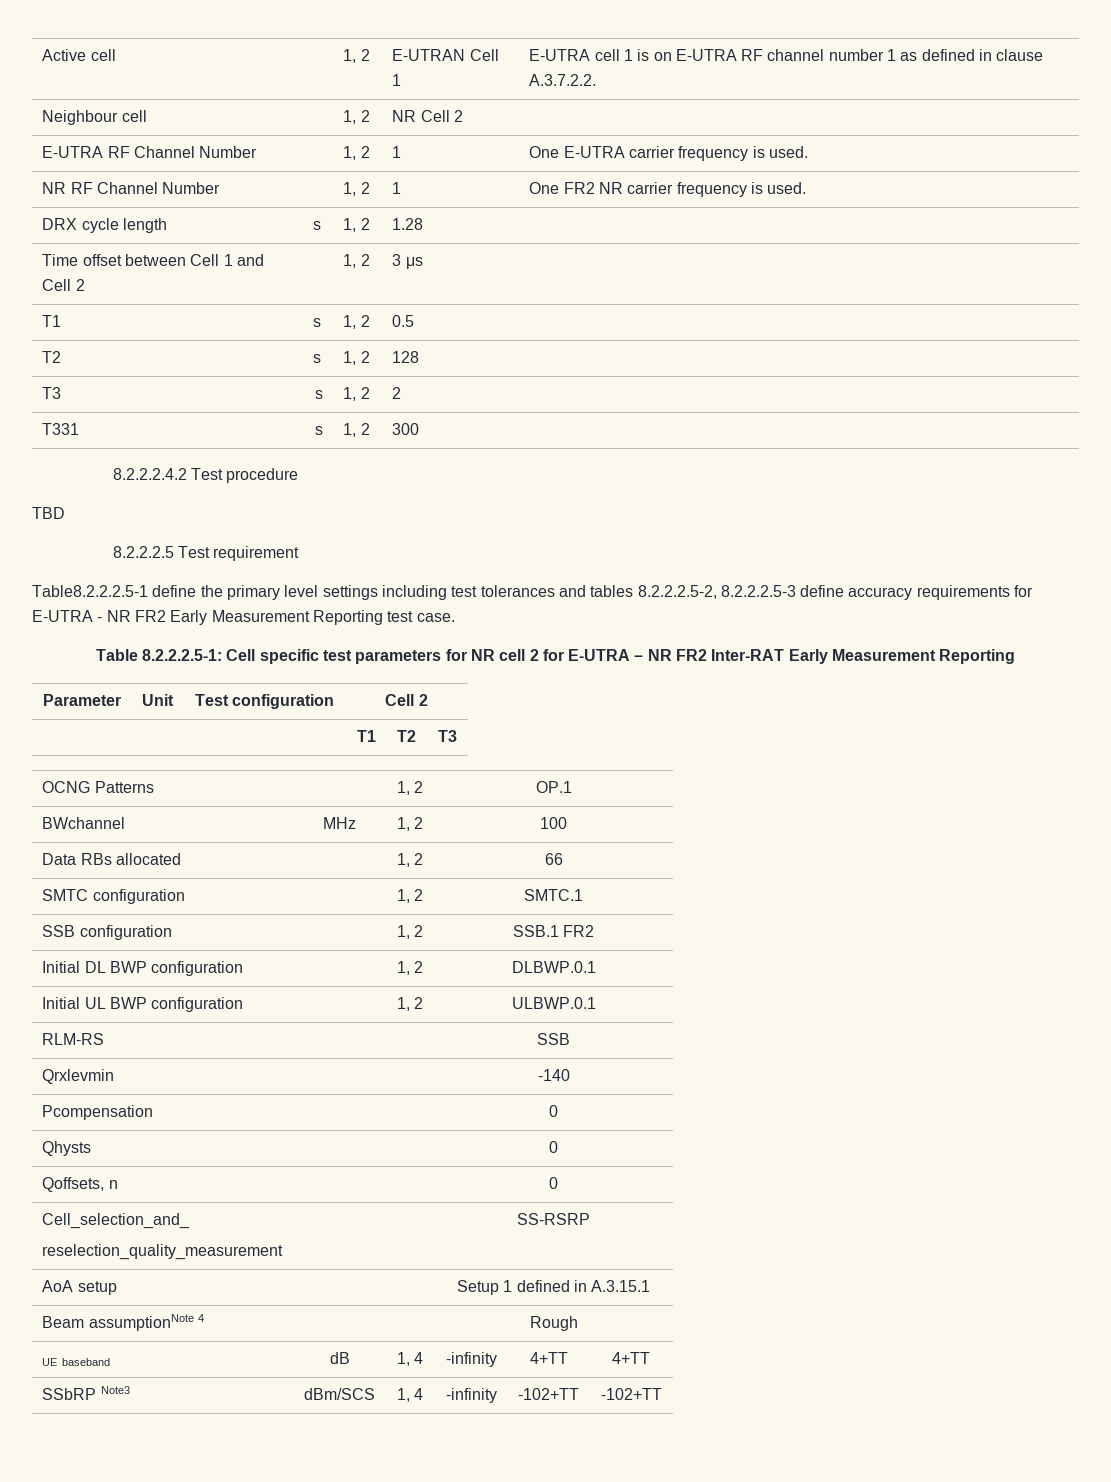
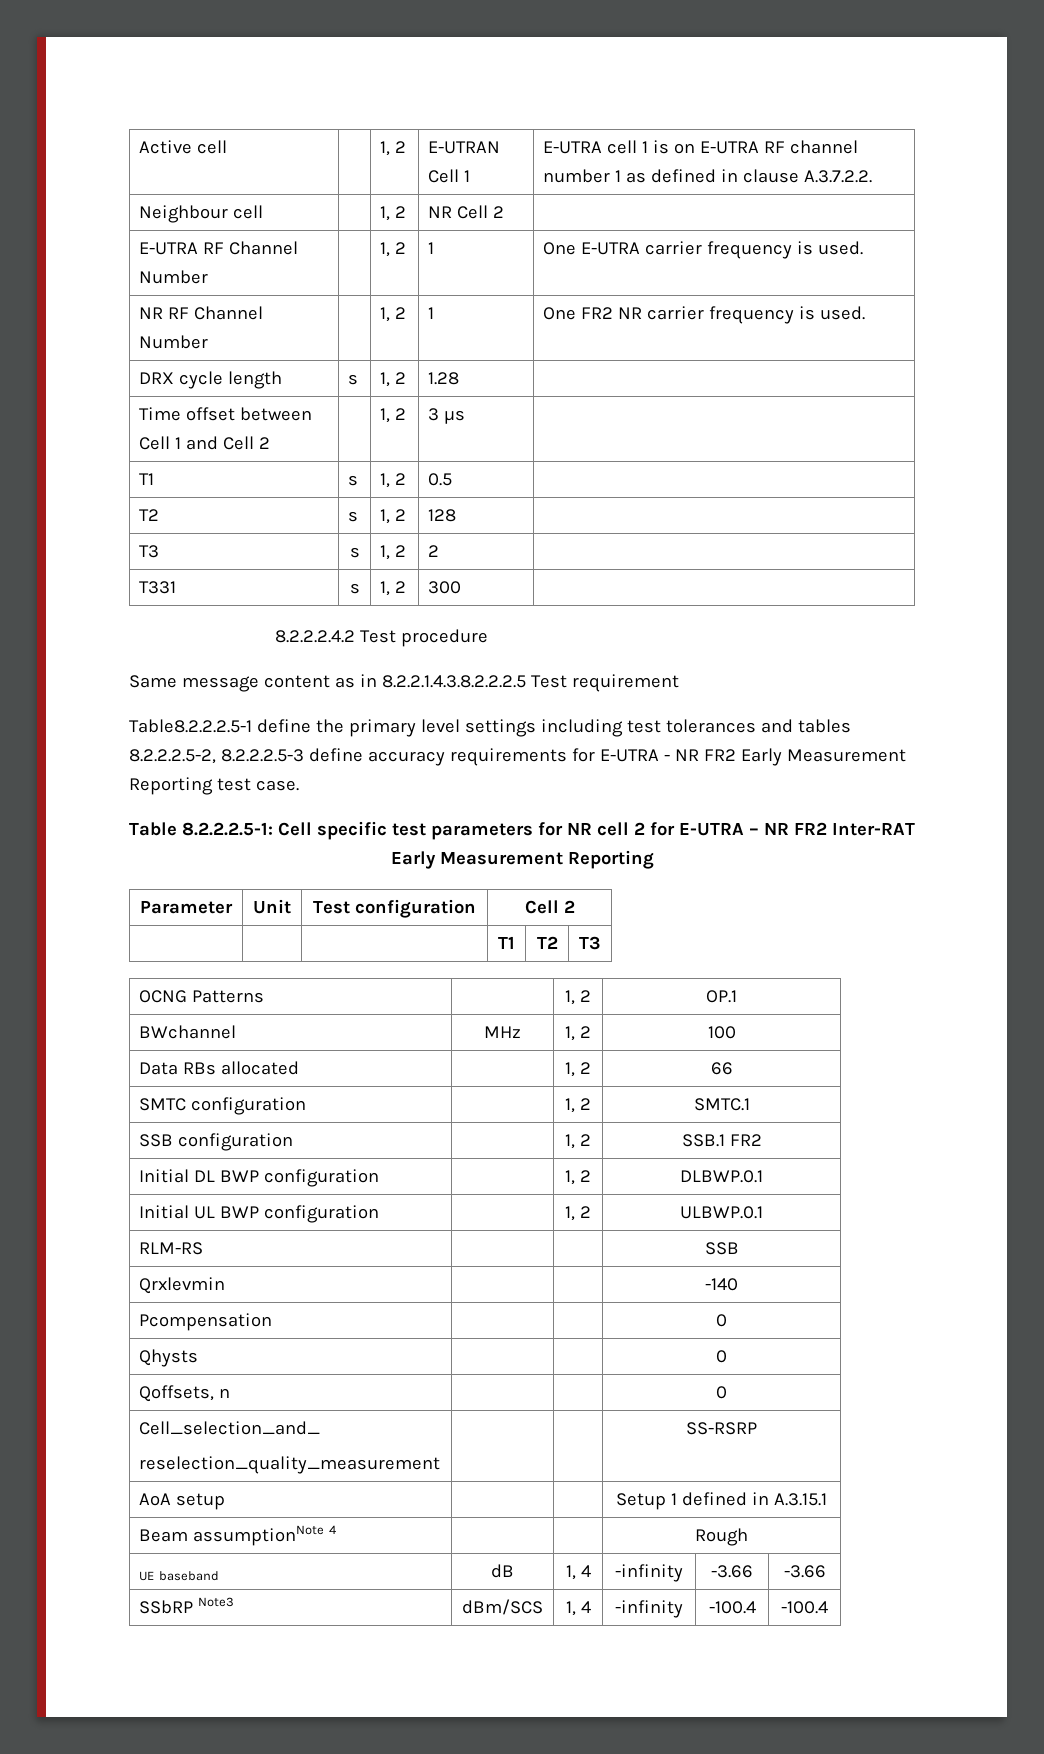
[32,507,65,519] [112,546,174,558] TBD // 8.2.2.2.5 -> [129,674,526,692] Same message content as in 8.2.2.1.4.3.8.2.2.2.5
[529,1352,568,1364] [612,1352,650,1364] 4+TT | 4+TT -> [711,1565,753,1578] [783,1565,826,1578] -3.66 | -3.66
[518,1388,579,1400] [600,1388,662,1400] -102+TT | -102+TT -> [708,1601,756,1614] [781,1601,828,1614] -100.4 | -100.4

